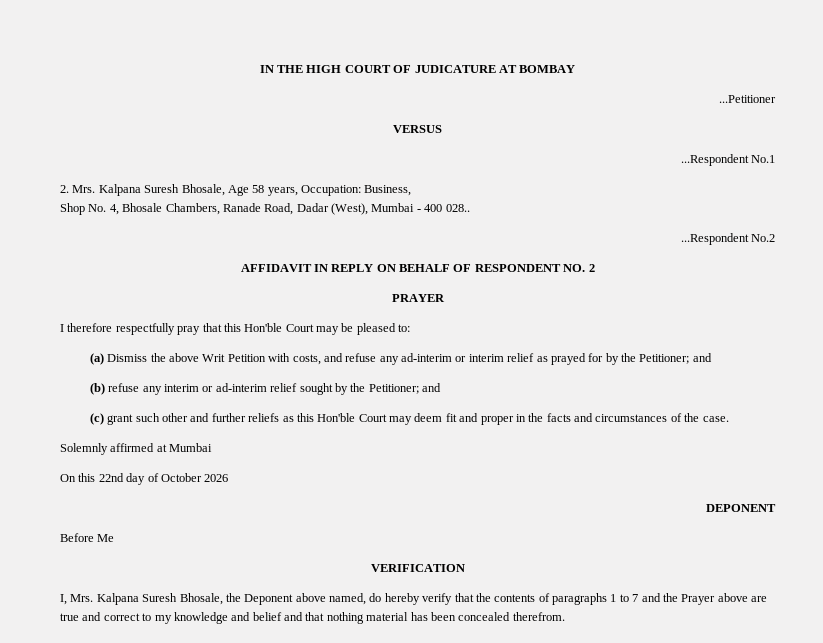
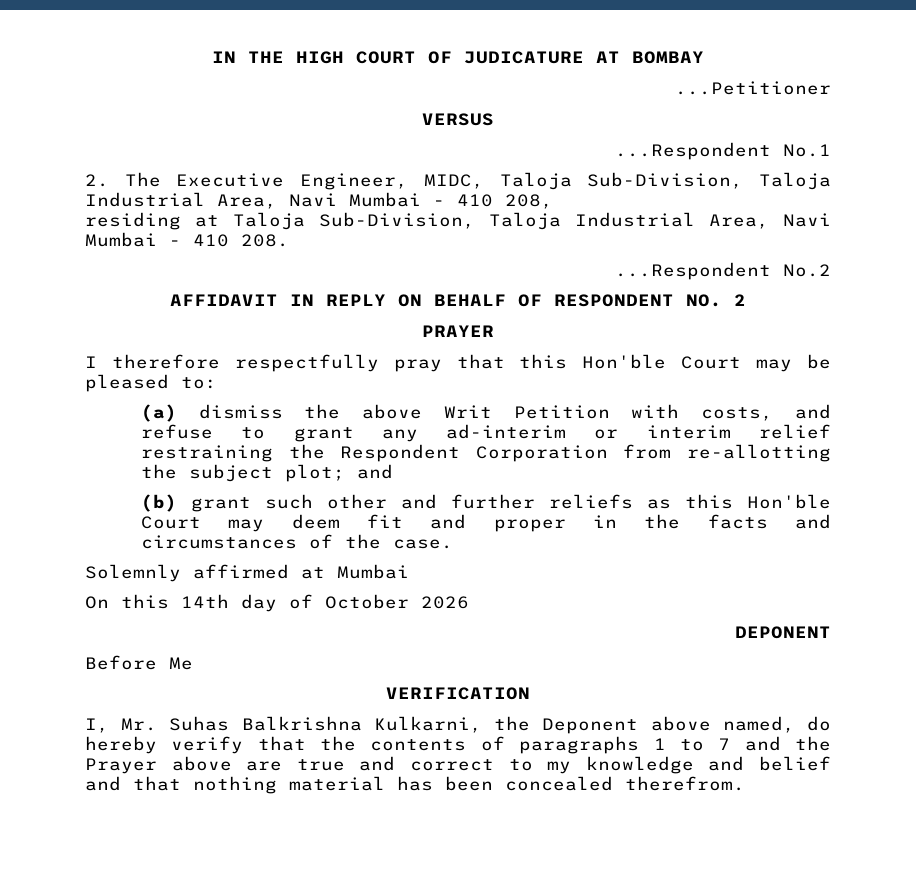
[72,184,412,196] [60,203,470,215] Mrs. Kalpana Suresh Bhosale, Age 58 years, Occupation: Business, // Shop No. 4, Bhosale Chambers, Ranade Road, Dadar (West), Mumbai - 400 028.. -> [124,172,831,190] [85,192,553,209] [85,212,831,230] [85,232,289,247] The Executive Engineer, MIDC, Taloja Sub-Division, Taloja Industrial Area, Navi Mumbai - 410 208, // residing at Taloja Sub-Division, Taloja Industrial Area, Navi Mumbai - 410 208.
[107,354,148,362] Dismiss -> [198,404,283,419] dismiss
(377, 357) none -> [241,427,354,442] to grant
[536,353,712,365] [89,383,442,395] [89,413,104,425] as prayed for by the Petitioner; and // (b) refuse any interim or ad-interim relief sought by the Petitioner; and // (c) -> [140,444,831,462] [140,464,393,482] [140,494,177,512] restraining the Respondent Corporation from re-allotting the subject plot; and // (b)
[98,473,124,482] 22nd -> [181,594,229,608] 14th
[70,593,223,605] Mrs. Kalpana Suresh Bhosale, -> [121,716,482,733] Mr. Suhas Balkrishna Kulkarni,

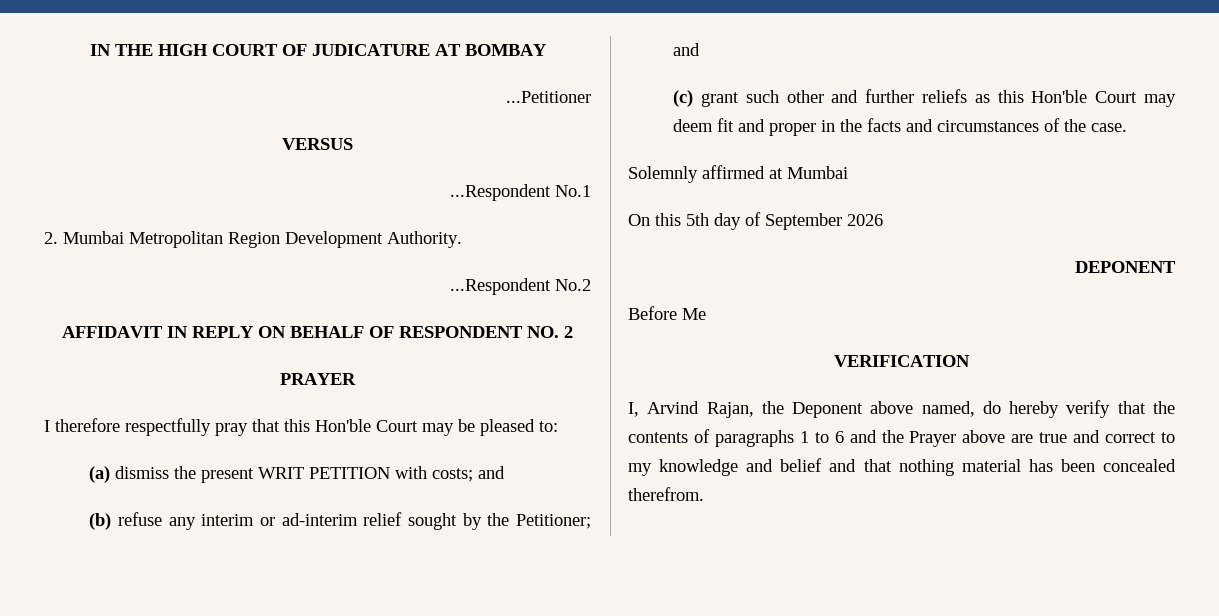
[124,172,831,190] [85,192,553,209] [85,212,831,230] [85,232,289,247] The Executive Engineer, MIDC, Taloja Sub-Division, Taloja Industrial Area, Navi Mumbai - 410 208, // residing at Taloja Sub-Division, Taloja Industrial Area, Navi Mumbai - 410 208. -> [63,231,462,248] Mumbai Metropolitan Region Development Authority.
[362,404,831,421] [140,424,831,442] [140,444,831,462] [140,464,393,482] [140,494,177,512] above Writ Petition with costs, and refuse to grant any ad-interim or interim relief restraining the Respondent Corporation from re-allotting the subject plot; and // (b) -> [201,466,506,483] [89,512,591,530] [673,43,701,56] [673,90,694,107] present WRIT PETITION with costs; and // (b) refuse any interim or ad-interim relief sought by the Petitioner; and // (c)
[181,594,229,608] 14th -> [686,213,709,226] 5th
[325,594,409,609] October -> [765,213,842,230] September
[121,716,482,733] Mr. Suhas Balkrishna Kulkarni, -> [647,401,754,418] Arvind Rajan,
[718,738,731,750] 7 -> [834,431,844,443] 6

